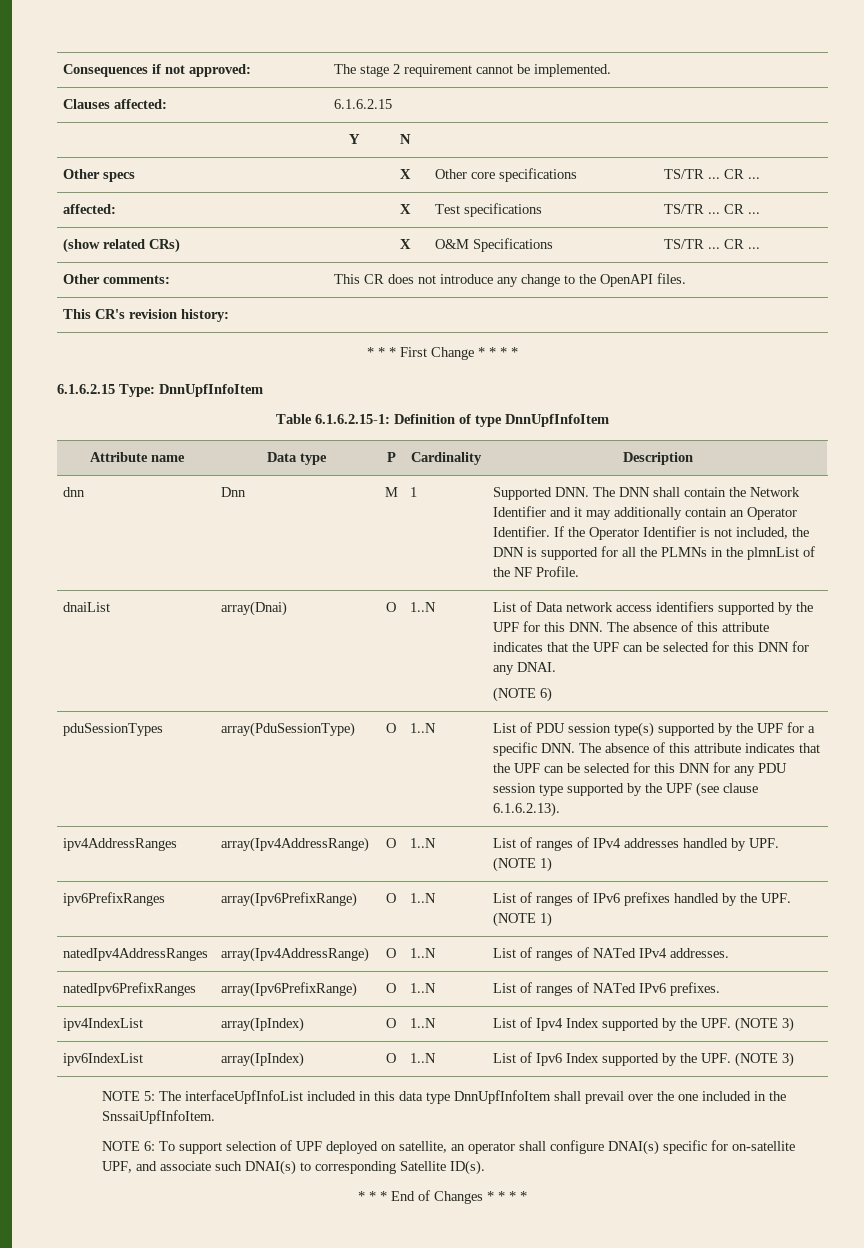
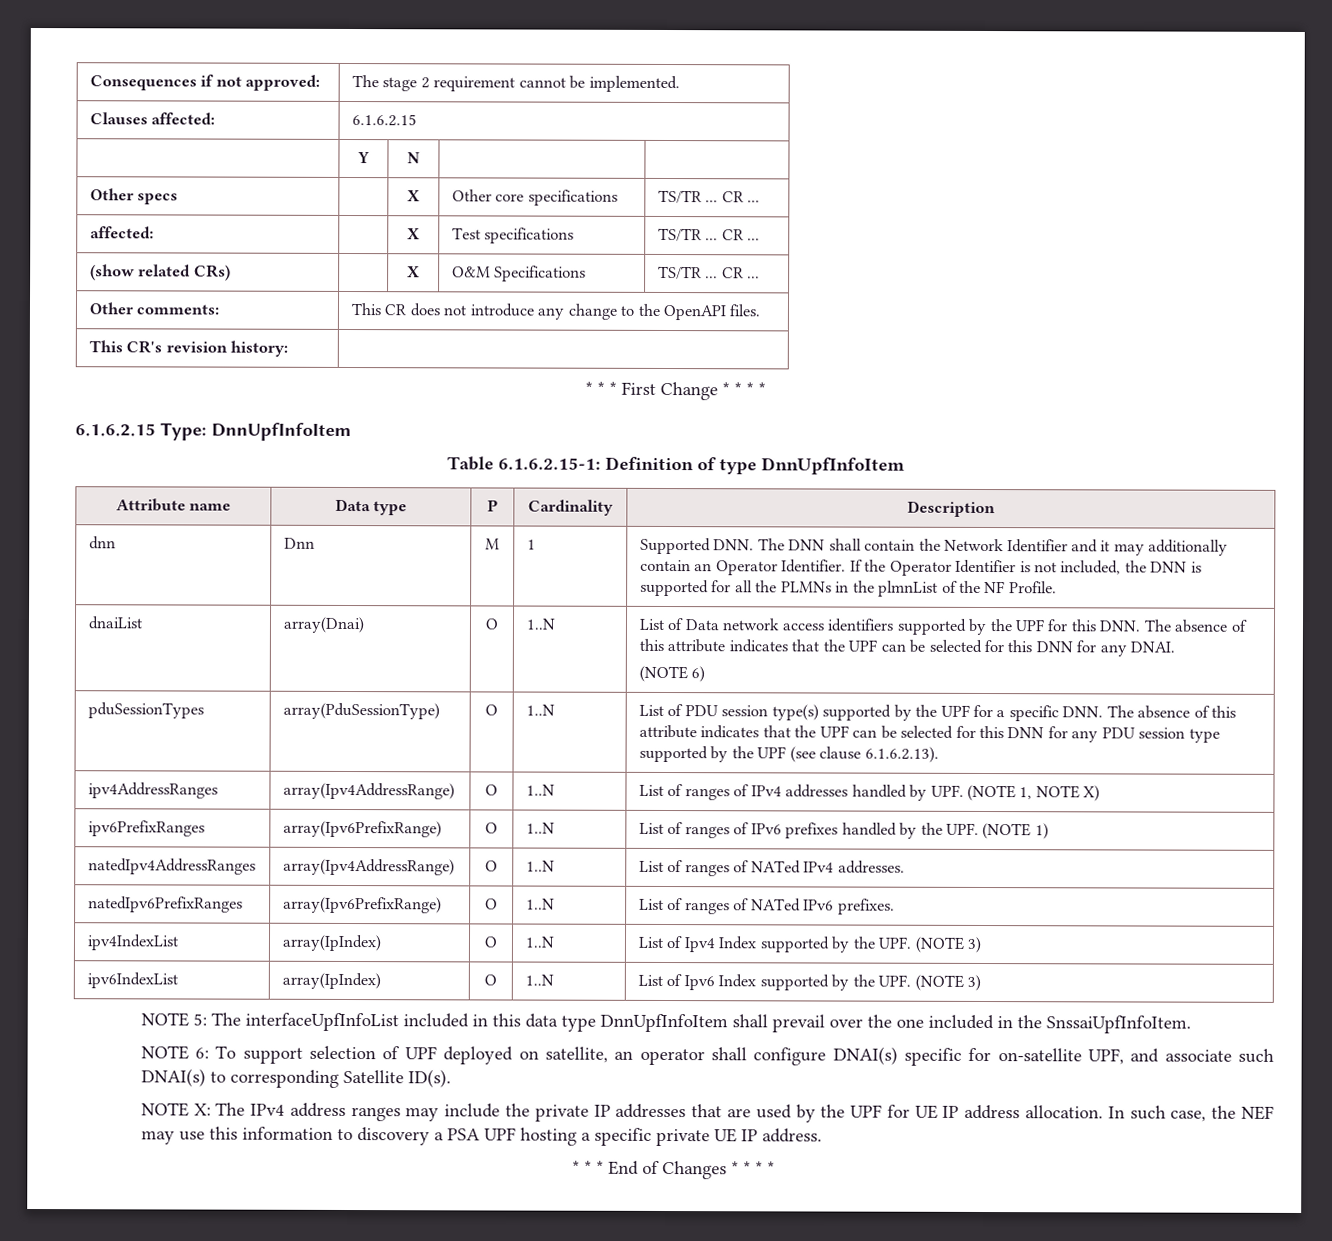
[540,857,553,872] 1) -> [1019,785,1101,802] 1, NOTE X)
(486, 1167) none -> [140,1102,1274,1123] [140,1126,822,1147] // NOTE X: The IPv4 address ranges may include the private IP addresses that are used by the UPF for UE IP address allocation. In such case, the NEF may use this information to discovery a PSA UPF hosting a specific private UE IP address.

